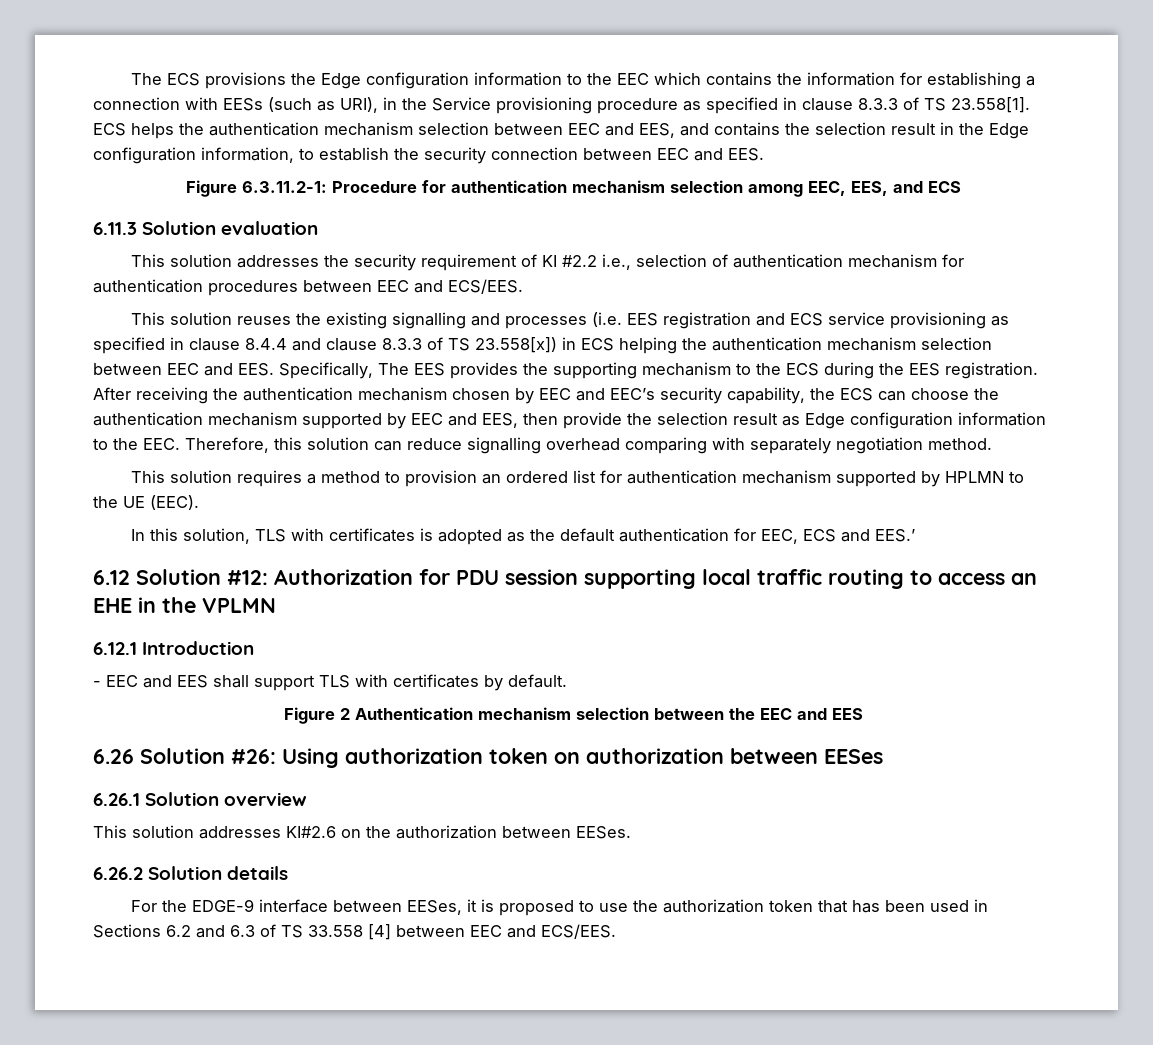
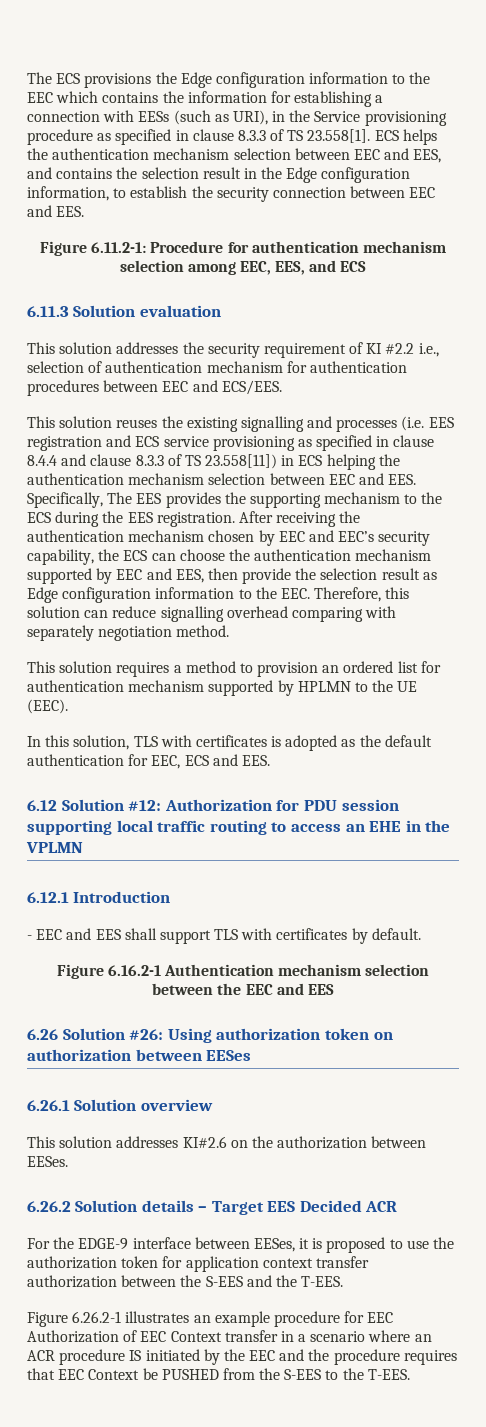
[242,181,327,193] 6.3.11.2-1: -> [91,242,147,253] 6.11.2-1:
[475,337,557,353] 23.558[x]) -> [205,454,278,469] 23.558[11])
[875,529,916,542] EES.’ -> [241,755,270,766] EES.
[340,708,350,720] 2 -> [107,965,161,976] 6.16.2-1
(289, 873) none -> [198,1200,398,1215] – Target EES Decided ACR
[818,899,989,913] [93,924,616,940] that has been used in Sections 6.2 and 6.3 of TS 33.558 [4] between EEC and ECS/EES. -> [162,1256,369,1272] [27,1275,344,1288] [27,1311,394,1327] [27,1330,432,1343] [27,1349,457,1365] [27,1368,410,1380] for application context transfer authorization between the S-EES and the T-EES. // Figure 6.26.2-1 illustrates an example procedure for EEC Authorization of EEC Context transfer in a scenario where an ACR procedure IS initiated by the EEC and the procedure requires that EEC Context be PUSHED from the S-EES to the T-EES.

